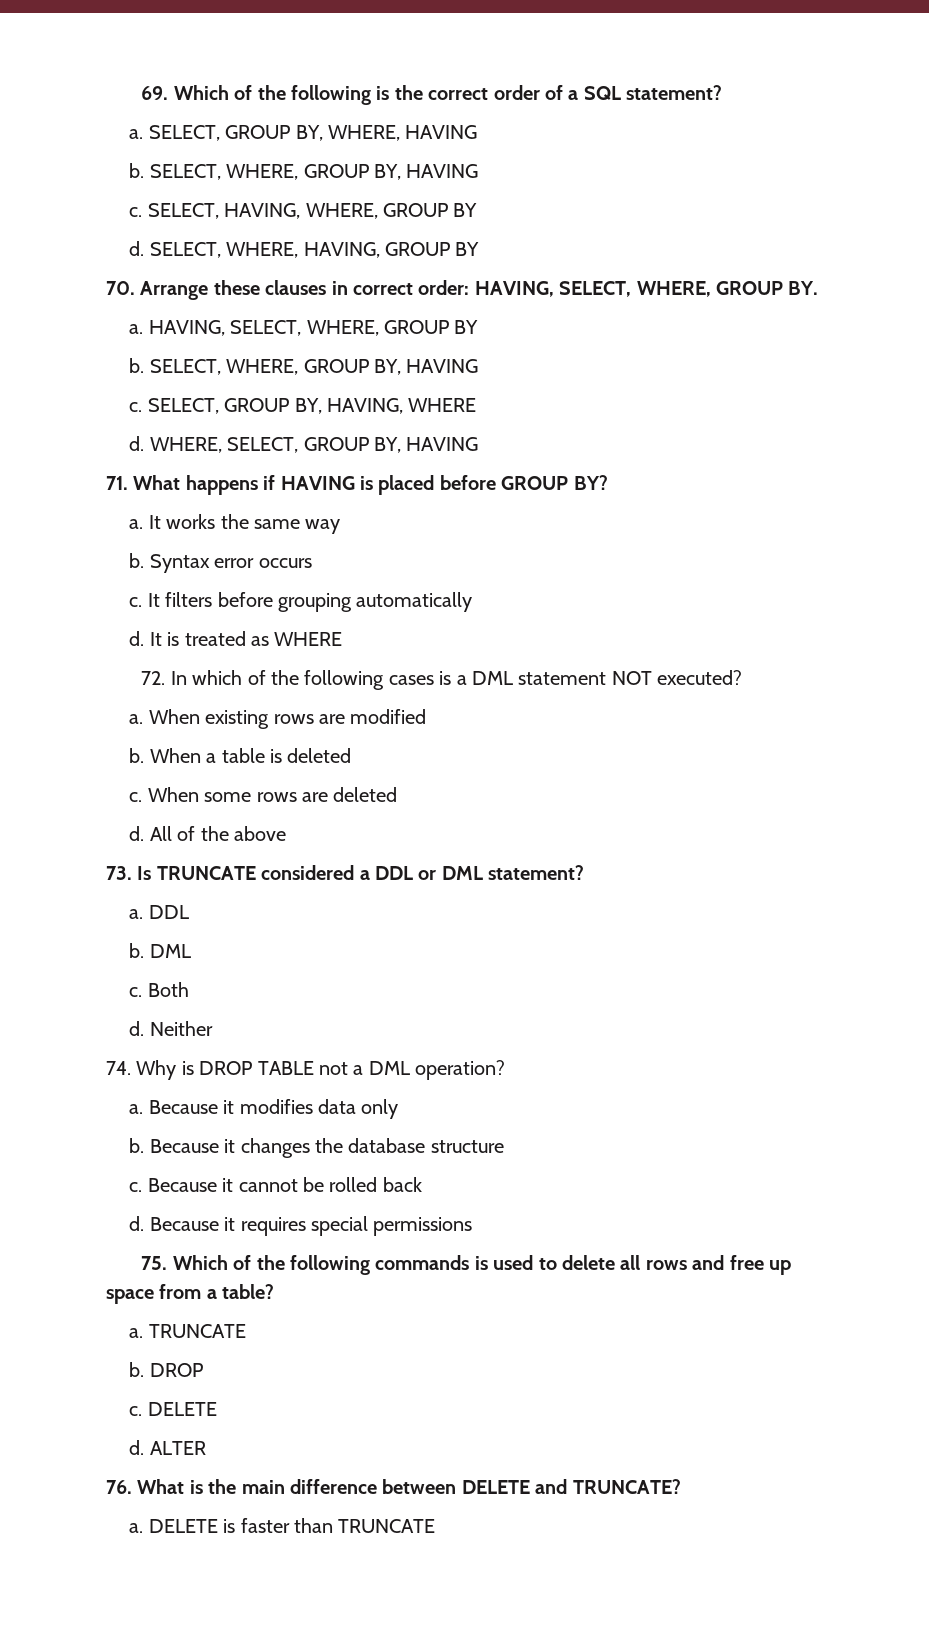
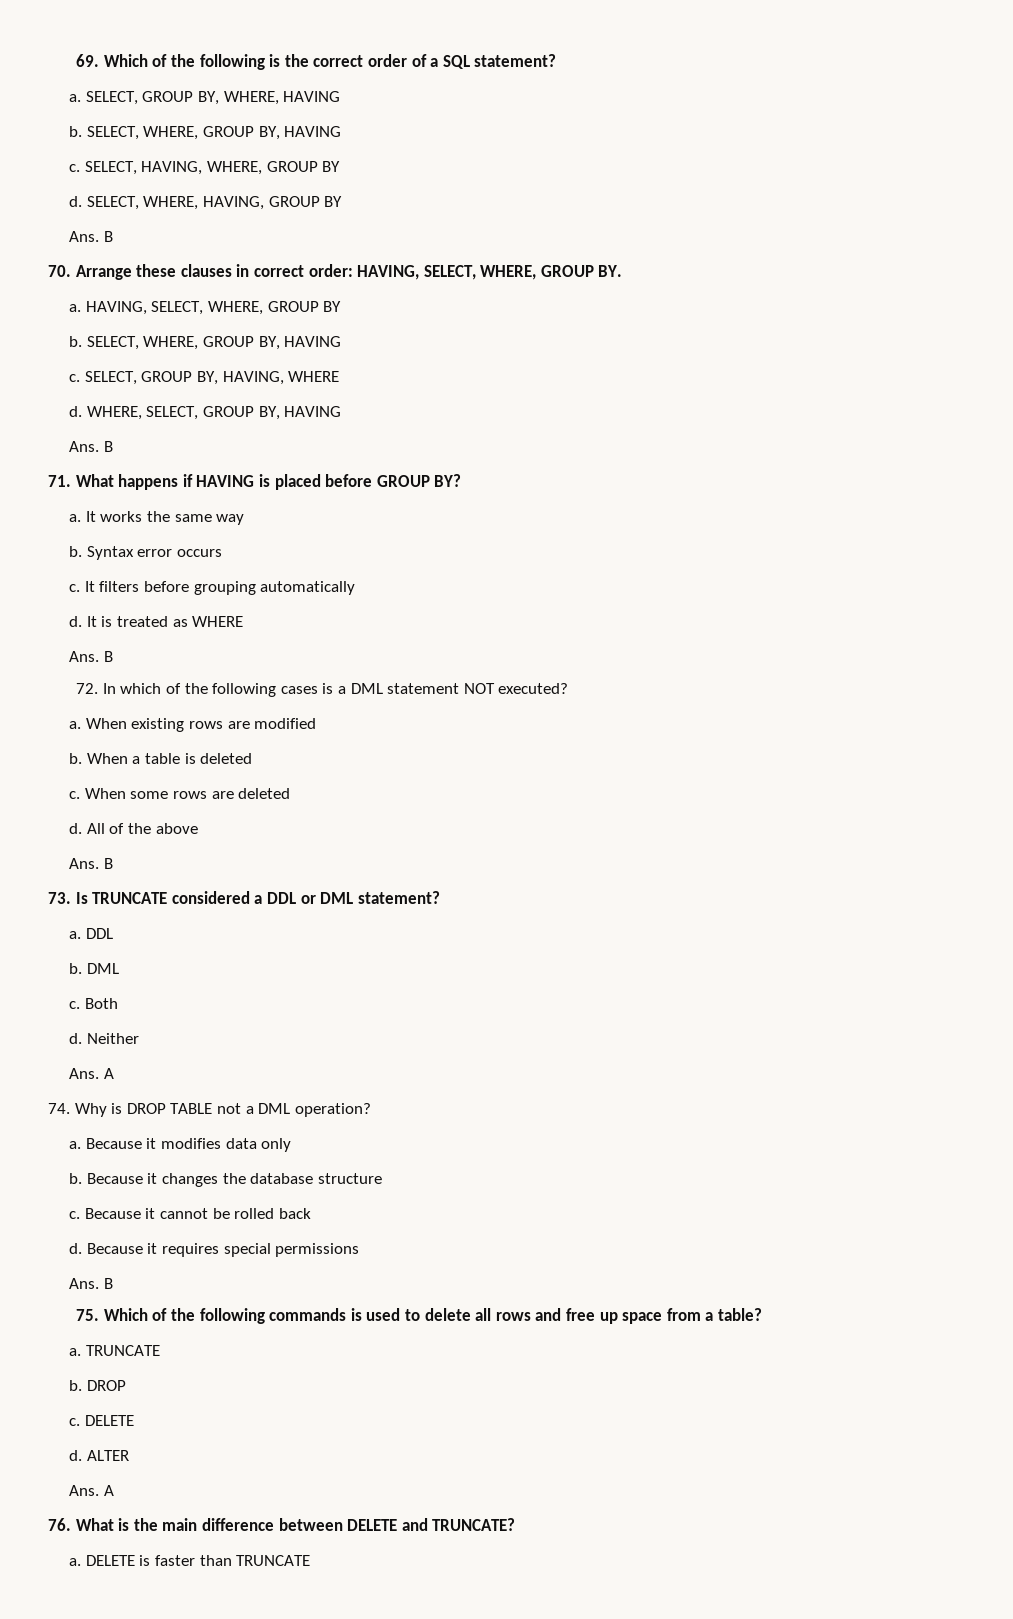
(480, 249) none -> [69,231,113,242] // Ans. B
(479, 444) none -> [69,441,113,452] // Ans. B
(343, 639) none -> [69,651,113,662] // Ans. B
(286, 833) none -> [69,858,113,869] // Ans. B
(213, 1028) none -> [69,1068,114,1079] // Ans. A
(473, 1226) none -> [69,1278,113,1289] // Ans. B
(206, 1448) none -> [69,1485,114,1496] // Ans. A

